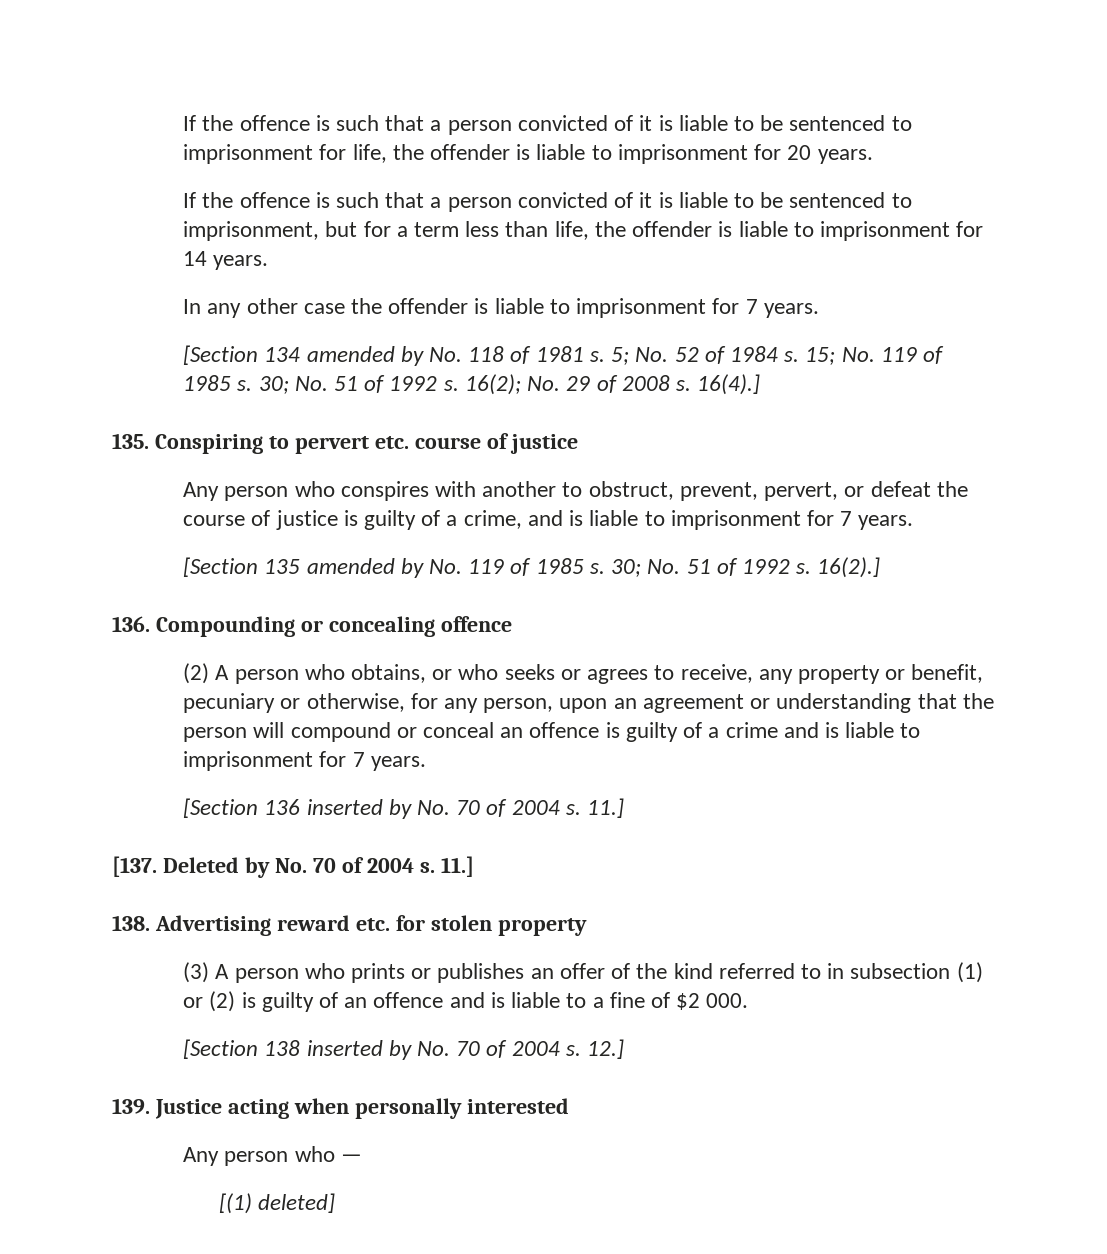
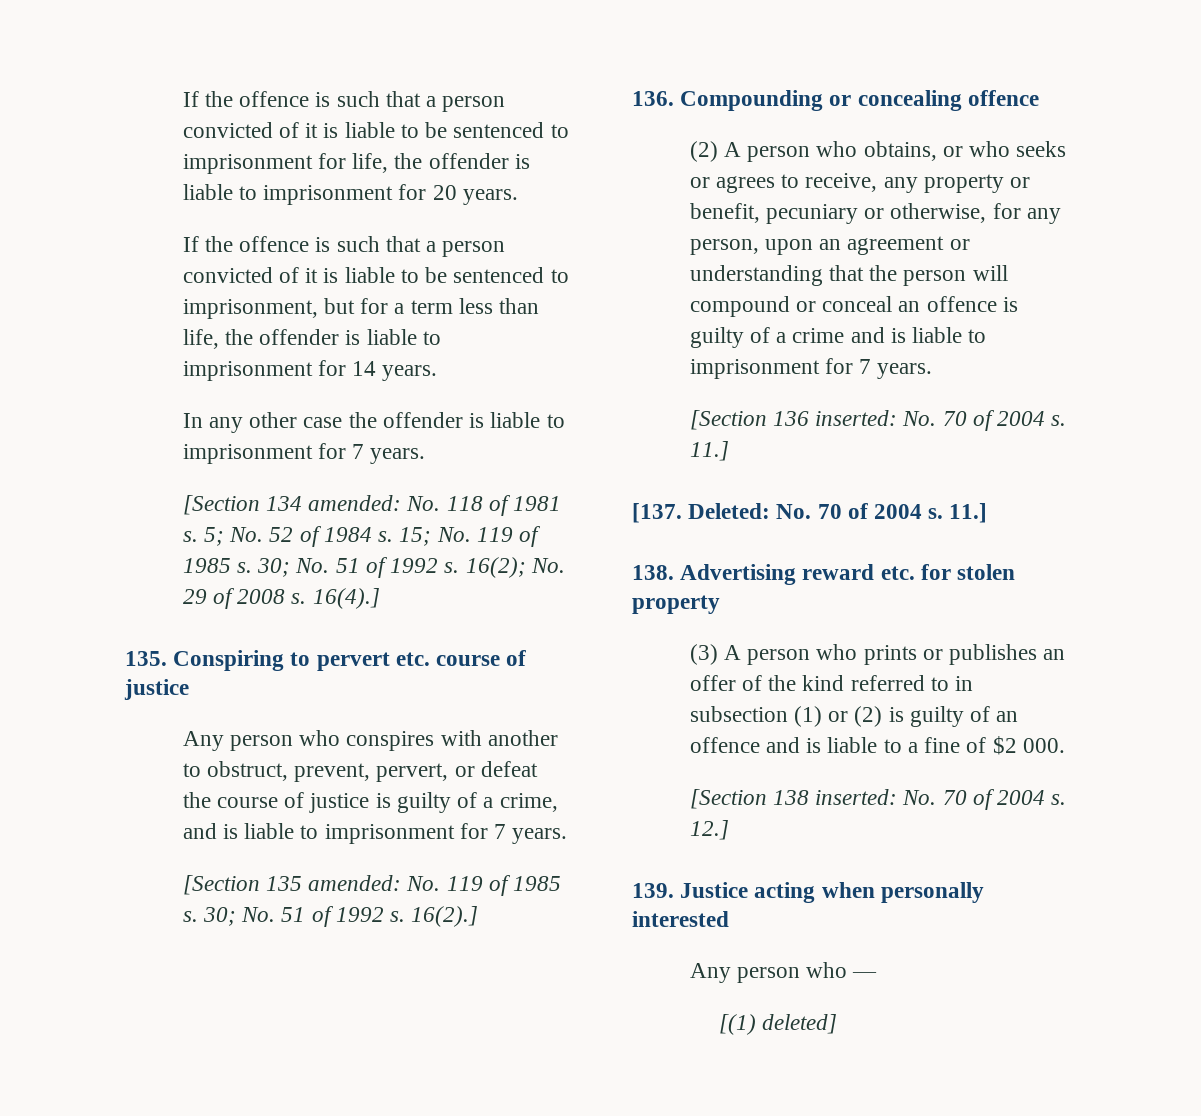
[306,346,424,366] amended by -> [308,495,402,511] amended:
[306,558,424,578] amended by -> [308,875,402,891] amended:
[306,799,412,819] inserted by -> [815,410,898,426] inserted:
[162,857,270,878] Deleted by -> [688,503,771,519] Deleted:
[306,1040,412,1060] inserted by -> [815,789,898,805] inserted:

